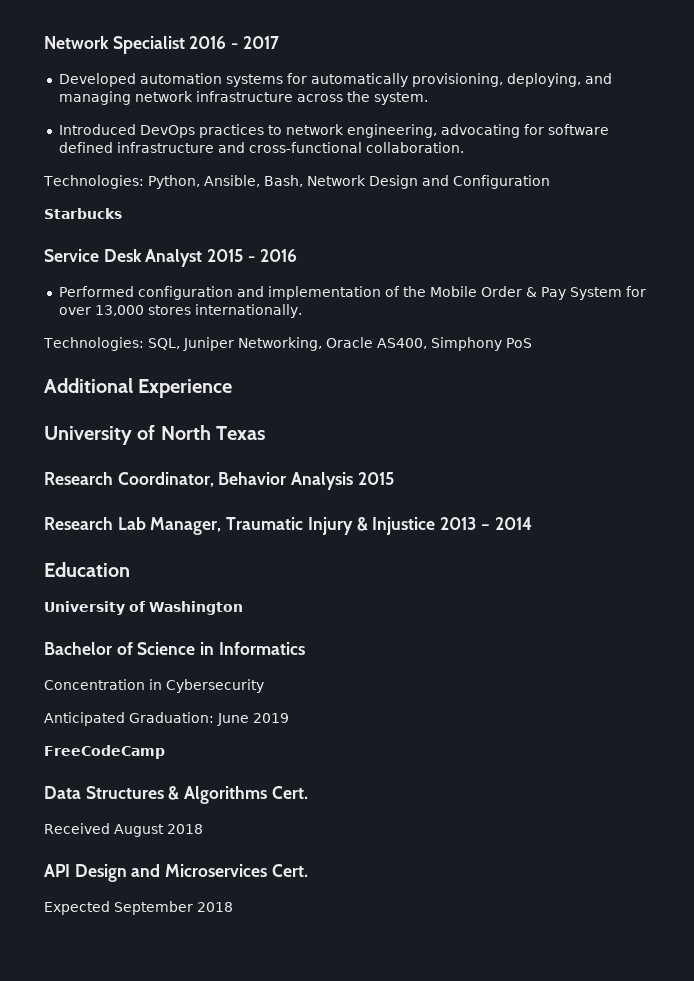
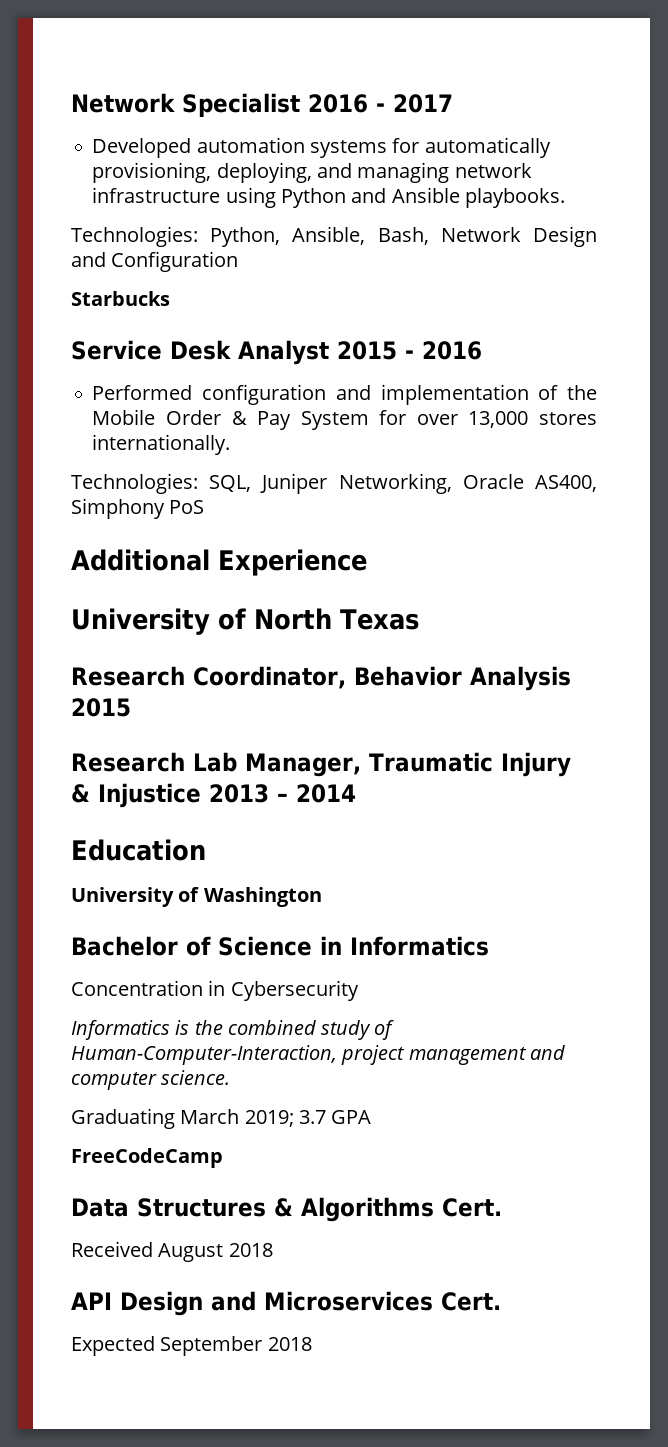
[296,91,428,105] [58,124,609,138] [58,142,464,153] across the system. // Introduced DevOps practices to network engineering, advocating for software defined infrastructure and cross-functional collaboration. -> [225,187,565,208] using Python and Ansible playbooks.
[44,712,289,726] Anticipated Graduation: June 2019 -> [71,1020,395,1040] [71,1045,565,1065] [71,1070,231,1090] [71,1108,372,1129] Informatics is the combined study of Human-Computer-Interaction, project management and computer science. // Graduating March 2019; 3.7 GPA

